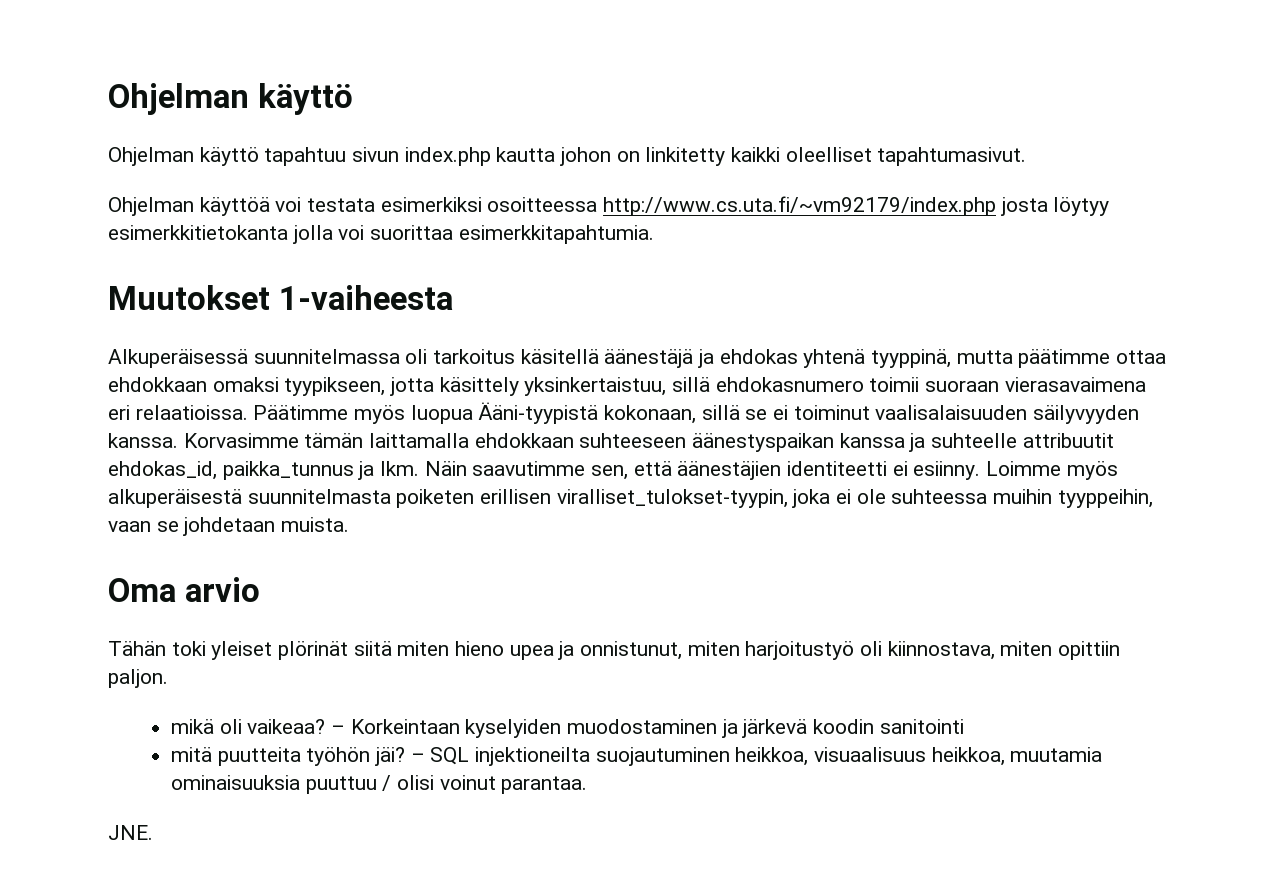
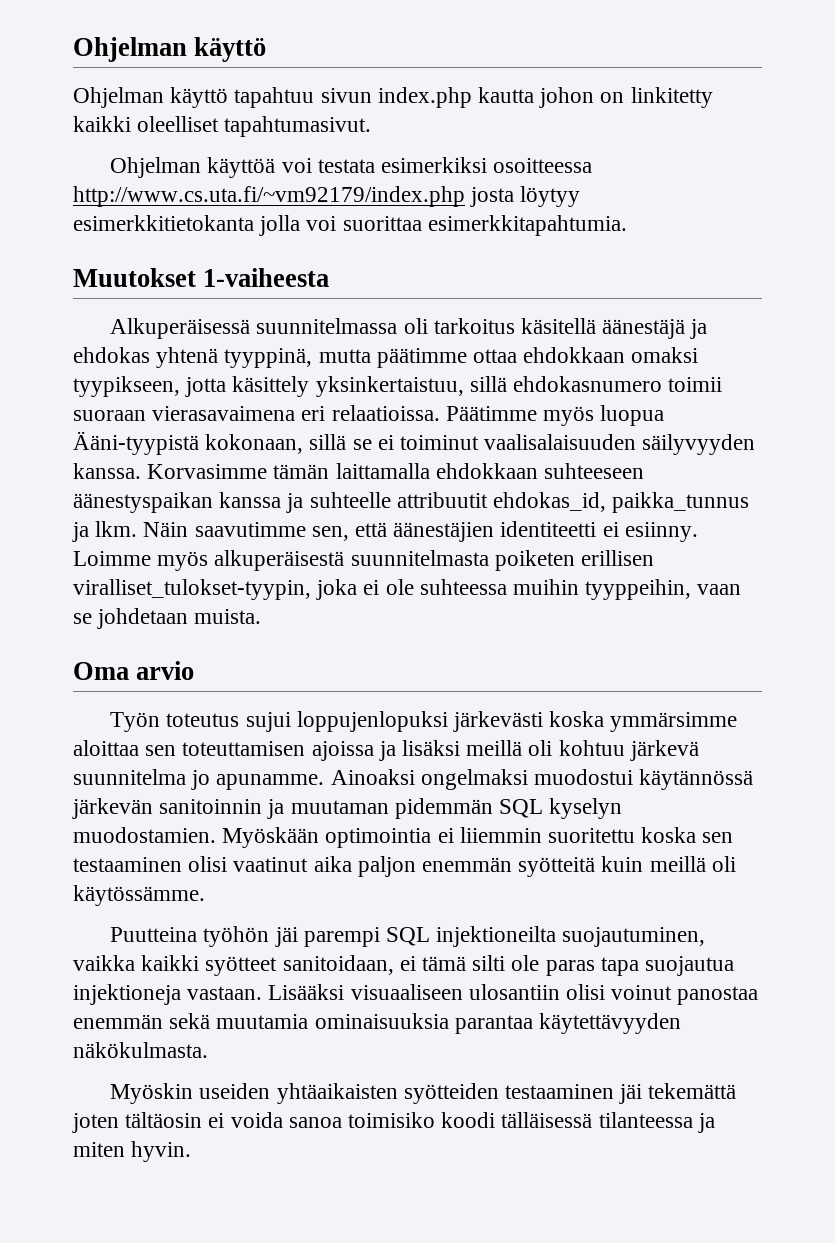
[108,641,1121,660] [108,669,168,688] [171,719,964,738] [171,747,1103,766] [171,775,588,794] [108,825,153,840] Tähän toki yleiset plörinät siitä miten hieno upea ja onnistunut, miten harjoitustyö oli kiinnostava, miten opittiin paljon. // mikä oli vaikeaa? – Korkeintaan kyselyiden muodostaminen ja järkevä koodin sanitointi // mitä puutteita työhön jäi? – SQL injektioneilta suojautuminen heikkoa, visuaalisuus heikkoa, muutamia ominaisuuksia puuttuu / olisi voinut parantaa. // JNE. -> [110,711,738,732] [73,740,699,761] [73,769,754,790] [72,798,623,819] [73,827,734,848] [73,856,736,877] [73,885,205,906] [110,926,706,947] [73,955,735,976] [73,984,759,1005] [73,1013,682,1034] [73,1042,208,1058] [110,1083,737,1104] [72,1112,715,1133] [73,1141,192,1162] Työn toteutus sujui loppujenlopuksi järkevästi koska ymmärsimme aloittaa sen toteuttamisen ajoissa ja lisäksi meillä oli kohtuu järkevä suunnitelma jo apunamme. Ainoaksi ongelmaksi muodostui käytännössä järkevän sanitoinnin ja muutaman pidemmän SQL kyselyn muodostamien. Myöskään optimointia ei liiemmin suoritettu koska sen testaaminen olisi vaatinut aika paljon enemmän syötteitä kuin meillä oli käytössämme. // Puutteina työhön jäi parempi SQL injektioneilta suojautuminen, vaikka kaikki syötteet sanitoidaan, ei tämä silti ole paras tapa suojautua injektioneja vastaan. Lisääksi visuaaliseen ulosantiin olisi voinut panostaa enemmän sekä muutamia ominaisuuksia parantaa käytettävyyden näkökulmasta. // Myöskin useiden yhtäaikaisten syötteiden testaaminen jäi tekemättä joten tältäosin ei voida sanoa toimisiko koodi tälläisessä tilanteessa ja miten hyvin.

